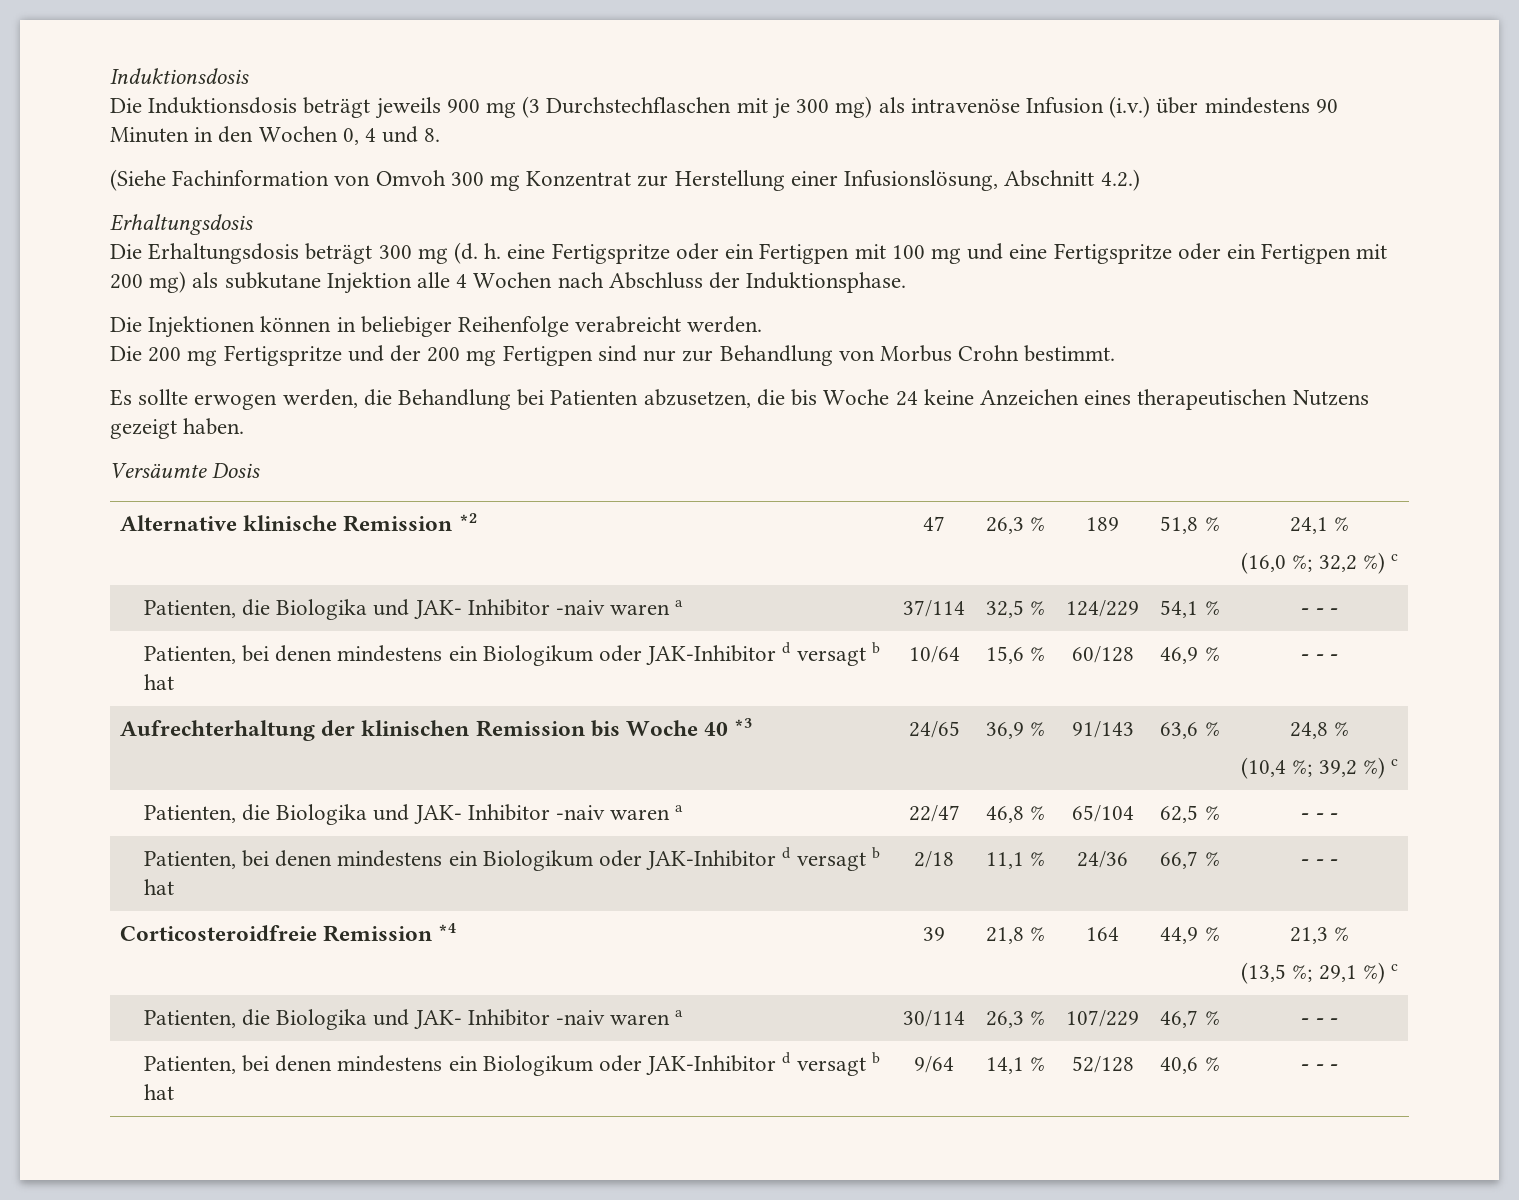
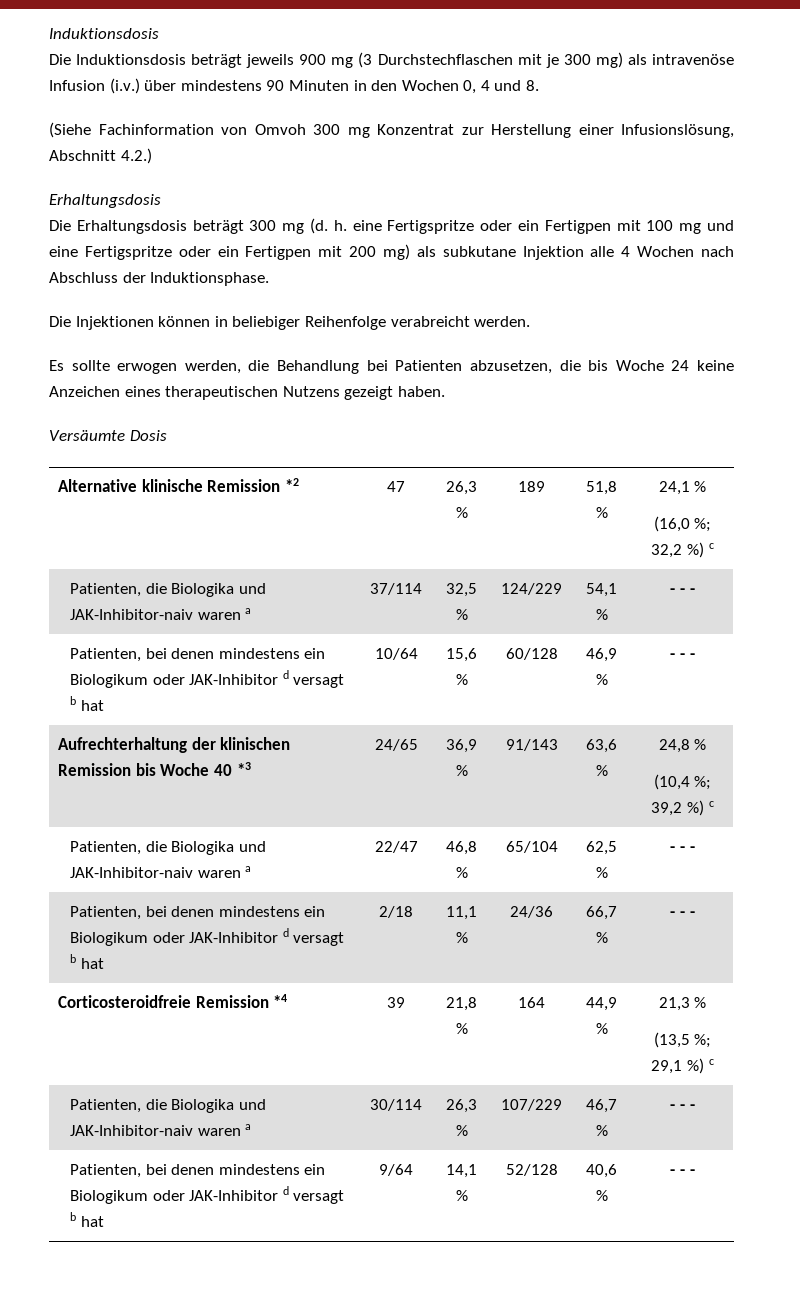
[110,345,1116,366] // Die 200 mg Fertigspritze und der 200 mg Fertigpen sind nur zur Behandlung von Morbus Crohn bestimmt. -> (531, 321) none
[413,599,605,619] JAK- Inhibitor -naiv -> [69,609,193,620] JAK-Inhibitor-naiv
[413,804,605,824] JAK- Inhibitor -naiv -> [69,867,193,878] JAK-Inhibitor-naiv
[413,1009,605,1029] JAK- Inhibitor -naiv -> [69,1125,193,1136] JAK-Inhibitor-naiv

